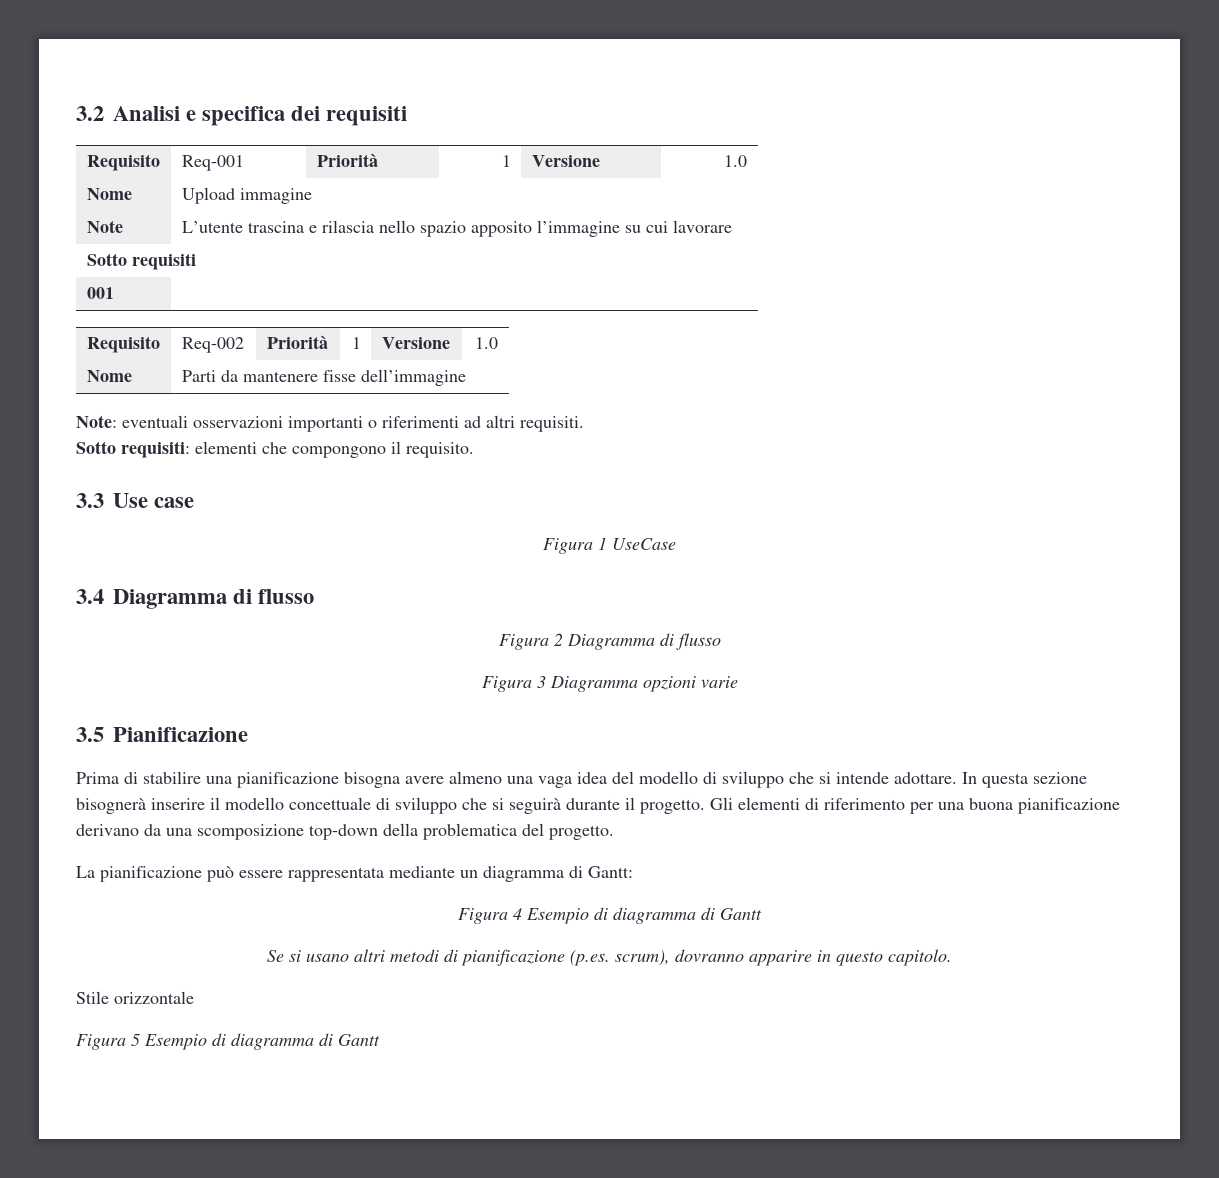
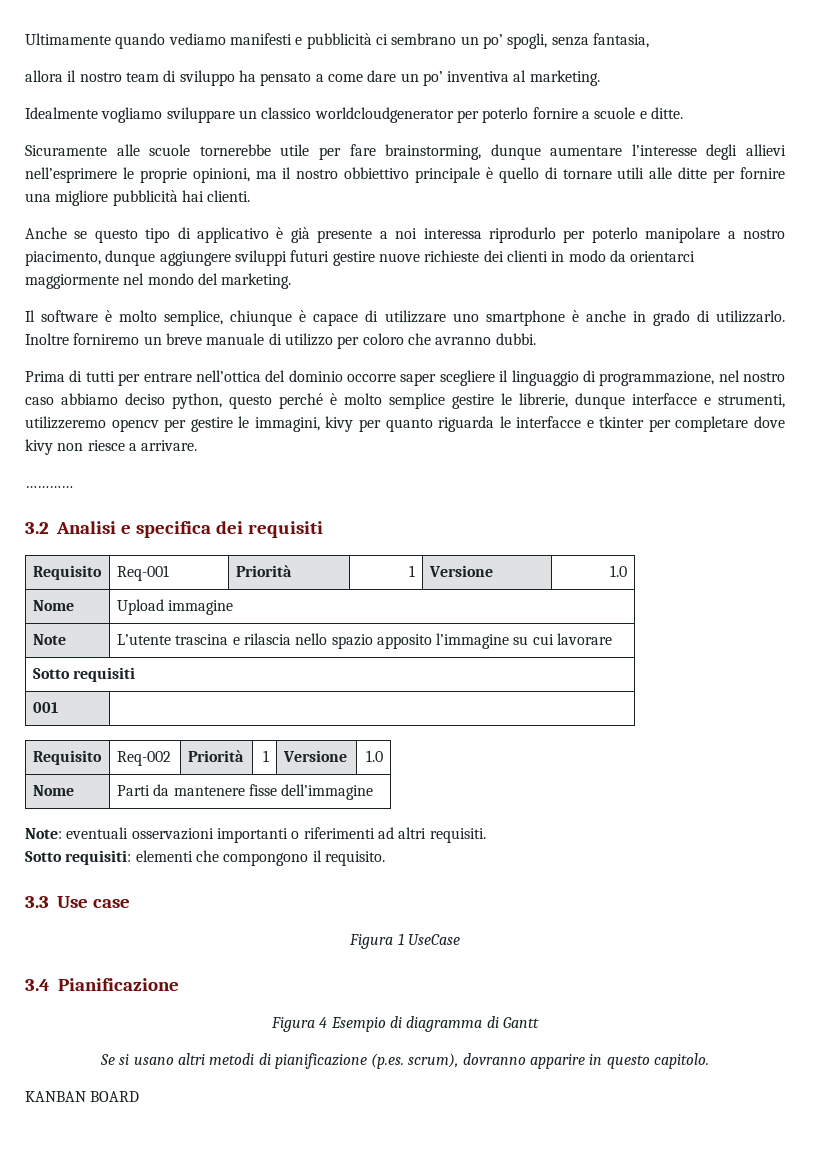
(76, 113) none -> [25,33,649,49] [25,70,600,86] [25,107,683,123] [25,144,787,160] [25,167,785,183] [25,190,251,206] [25,227,785,243] [25,250,696,266] [25,273,292,289] [25,310,785,326] [25,333,536,349] [25,370,785,386] [25,393,785,409] [25,416,785,432] [25,439,198,455] [25,486,73,488] Ultimamente quando vediamo manifesti e pubblicità ci sembrano un po’ spogli, senza fantasia, // allora il nostro team di sviluppo ha pensato a come dare un po’ inventiva al marketing. // Idealmente vogliamo sviluppare un classico worldcloudgenerator per poterlo fornire a scuole e ditte. // Sicuramente alle scuole tornerebbe utile per fare brainstorming, dunque aumentare l’interesse degli allievi nell’esprimere le proprie opinioni, ma il nostro obbiettivo principale è quello di tornare utili alle ditte per fornire una migliore pubblicità hai clienti. // Anche se questo tipo di applicativo è già presente a noi interessa riprodurlo per poterlo manipolare a nostro piacimento, dunque aggiungere sviluppi futuri gestire nuove richieste dei clienti in modo da orientarci maggiormente nel mondo del marketing. // Il software è molto semplice, chiunque è capace di utilizzare uno smartphone è anche in grado di utilizzarlo. Inoltre forniremo un breve manuale di utilizzo per coloro che avranno dubbi. // Prima di tutti per entrare nell’ottica del dominio occorre saper scegliere il linguaggio di programmazione, nel nostro caso abbiamo deciso python, questo perché è molto semplice gestire le librerie, dunque interfacce e strumenti, utilizzeremo opencv per gestire le immagini, kivy per quanto riguarda le interfacce e tkinter per completare dove kivy non riesce a arrivare. // ………… //
[113,589,315,609] [498,633,721,650] [481,676,738,692] [76,727,248,742] [76,771,1087,788] [76,797,1120,814] [76,823,614,840] [76,866,633,882] Diagramma di flusso // Figura 2 Diagramma di flusso // Figura 3 Diagramma opzioni varie // 3.5 Pianificazione // Prima di stabilire una pianificazione bisogna avere almeno una vaga idea del modello di sviluppo che si intende adottare. In questa sezione bisognerà inserire il modello concettuale di sviluppo che si seguirà durante il progetto. Gli elementi di riferimento per una buona pianificazione derivano da una scomposizione top-down della problematica del progetto. // La pianificazione può essere rappresentata mediante un diagramma di Gantt: -> [58,978,179,991] Pianificazione
[76,991,194,1004] [76,1033,380,1050] Stile orizzontale // Figura 5 Esempio di diagramma di Gantt -> [25,1091,140,1102] KANBAN BOARD

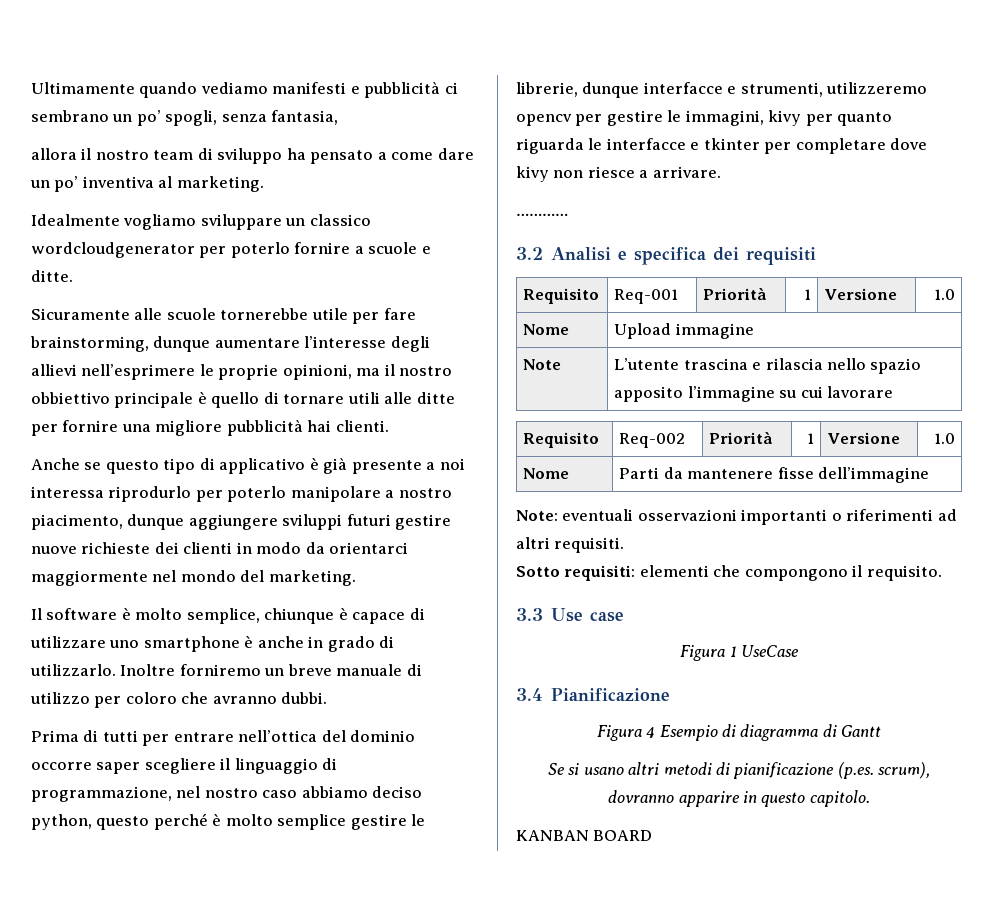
[314,107,454,123] worldcloudgenerator -> [31,242,195,258] wordcloudgenerator
[32,667,136,682] [32,702,58,713] // Sotto requisiti // 001 | -> (894, 392) none

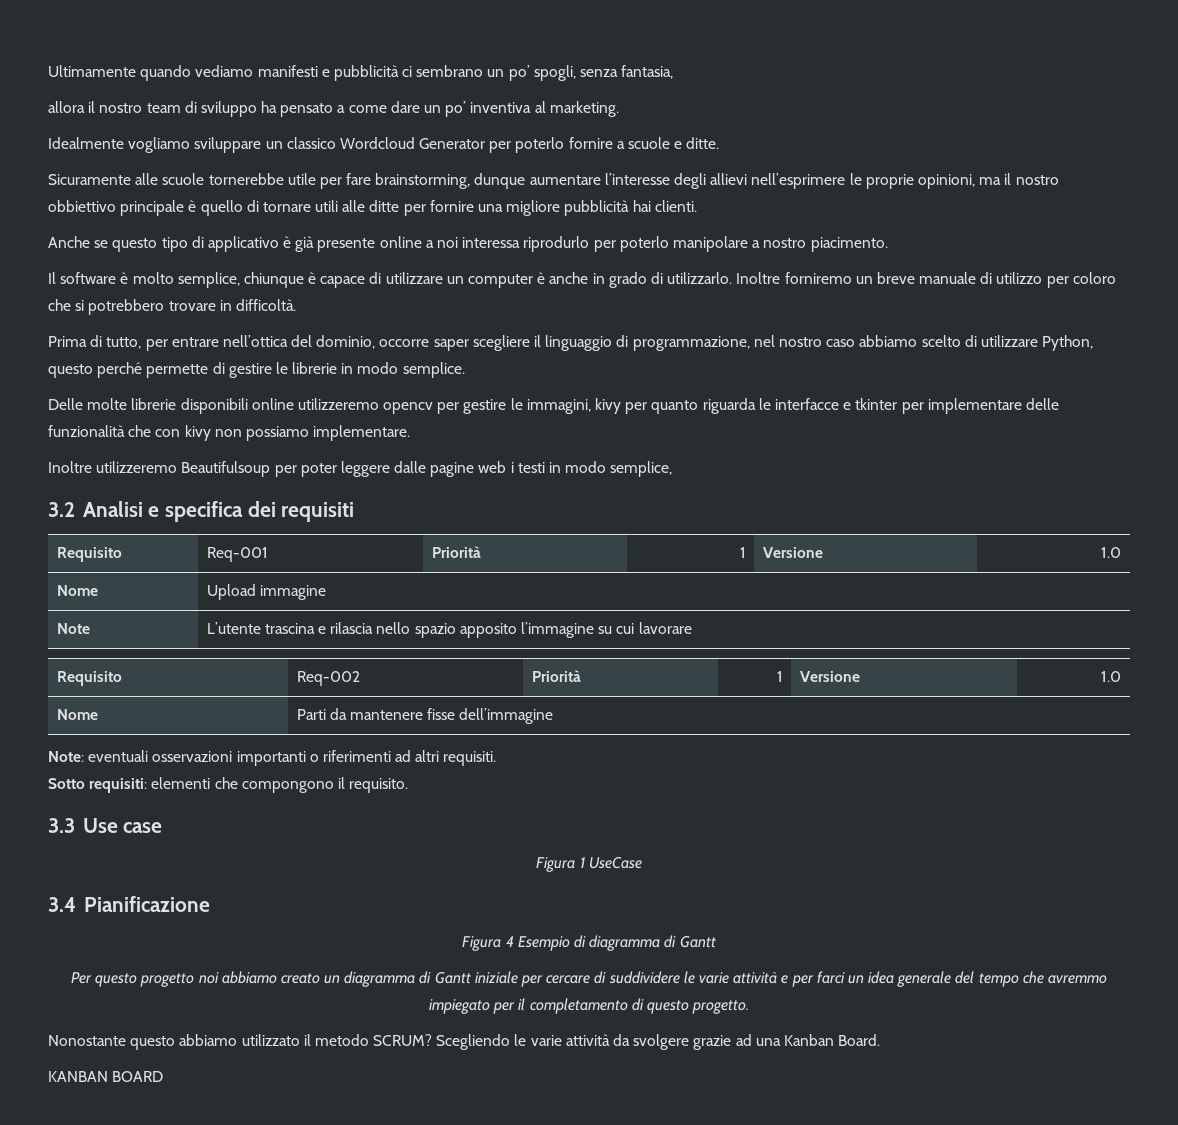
[31,242,195,258] wordcloudgenerator -> [339,137,486,149] Wordcloud Generator
(422, 467) none -> [379,236,422,248] online
[31,514,452,530] [31,542,409,554] [31,570,356,586] piacimento, dunque aggiungere sviluppi futuri gestire nuove richieste dei clienti in modo da orientarci maggiormente nel mondo del marketing. -> [810,237,888,252] piacimento.
[109,636,240,652] uno smartphone -> [446,274,534,288] un computer
[212,692,328,704] avranno dubbi. -> [75,299,296,315] si potrebbero trovare in difficoltà.
[102,730,138,742] tutti -> [106,337,142,349] tutto,
[350,730,416,742] dominio -> [316,335,376,349] dominio,
[372,786,423,798] [31,813,426,830] [516,82,823,98] deciso python, questo perché è molto semplice gestire le librerie, dunque interfacce e strumenti, -> [921,335,1094,351] [48,362,465,378] [48,398,294,414] scelto di utilizzare Python, questo perché permette di gestire le librerie in modo semplice. // Delle molte librerie disponibili online
[795,138,928,154] [516,166,721,182] [516,213,568,216] completare dove kivy non riesce a arrivare. // ………… -> [927,398,1059,414] [48,425,411,441] [48,461,673,477] implementare delle funzionalità che con kivy non possiamo implementare. // Inoltre utilizzeremo Beautifulsoup per poter leggere dalle pagine web i testi in modo semplice,
[547,762,931,779] [608,790,870,807] Se si usano altri metodi di pianificazione (p.es. scrum), dovranno apparire in questo capitolo. -> [71,971,1107,987] [428,998,750,1014] [48,1034,881,1050] Per questo progetto noi abbiamo creato un diagramma di Gantt iniziale per cercare di suddividere le varie attività e per farci un idea generale del tempo che avremmo impiegato per il completamento di questo progetto. // Nonostante questo abbiamo utilizzato il metodo SCRUM? Scegliendo le varie attività da svolgere grazie ad una Kanban Board.

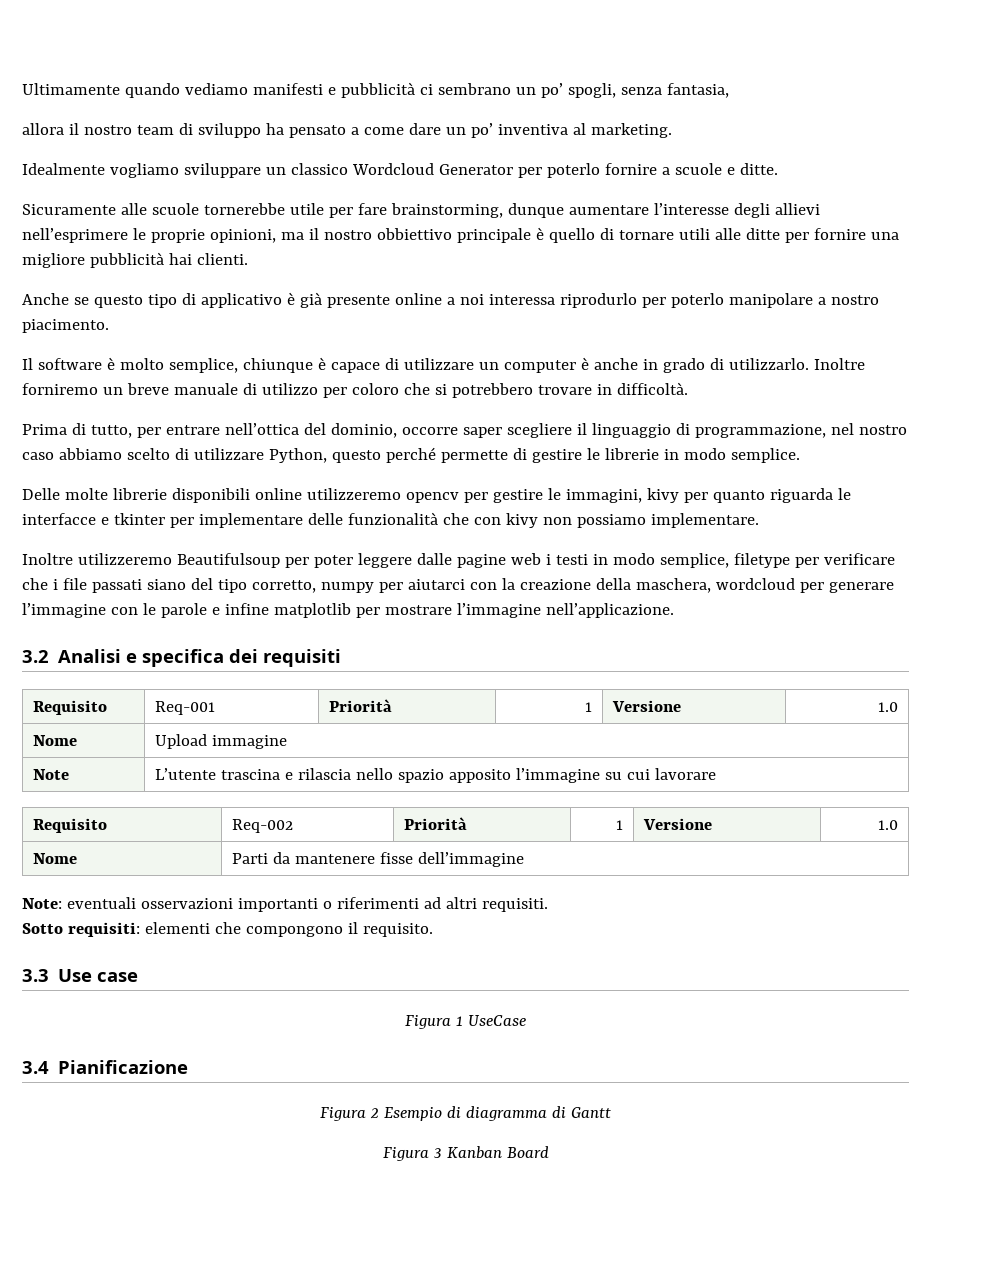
(673, 469) none -> [733,553,895,568] [22,578,894,593] [22,603,674,618] filetype per verificare che i file passati siano del tipo corretto, numpy per aiutarci con la creazione della maschera, wordcloud per generare l’immagine con le parole e infine matplotlib per mostrare l’immagine nell’applicazione.
[505,936,514,947] 4 -> [370,1108,380,1119] 2
[71,971,1107,987] [428,998,750,1014] [48,1034,881,1050] [48,1071,164,1082] Per questo progetto noi abbiamo creato un diagramma di Gantt iniziale per cercare di suddividere le varie attività e per farci un idea generale del tempo che avremmo impiegato per il completamento di questo progetto. // Nonostante questo abbiamo utilizzato il metodo SCRUM? Scegliendo le varie attività da svolgere grazie ad una Kanban Board. // KANBAN BOARD -> [382,1146,549,1161] Figura 3 Kanban Board

